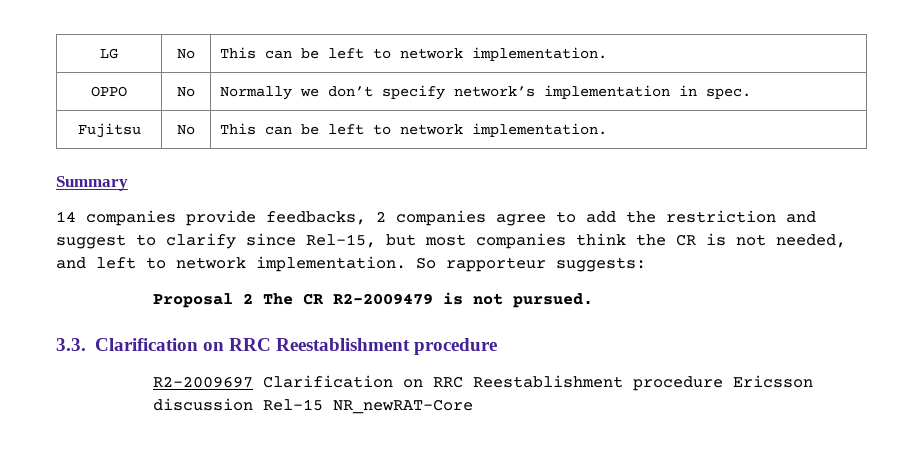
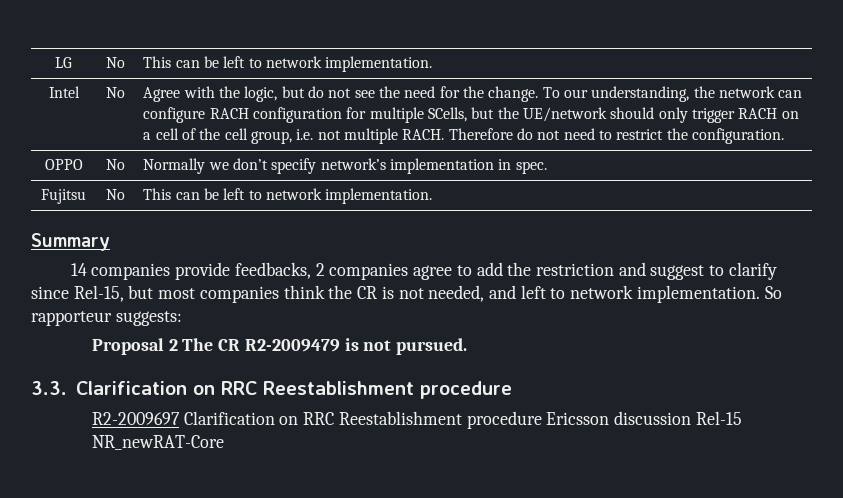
(608, 54) none -> [48,86,80,98] [105,87,125,98] [143,86,803,102] [143,107,799,123] [143,128,784,144] // Intel | No | Agree with the logic, but do not see the need for the change. To our understanding, the network can configure RACH configuration for multiple SCells, but the UE/network should only trigger RACH on a cell of the cell group, i.e. not multiple RACH. Therefore do not need to restrict the configuration.

